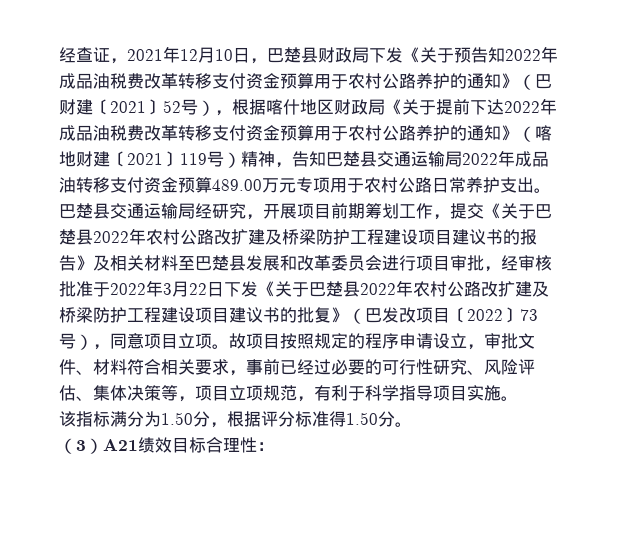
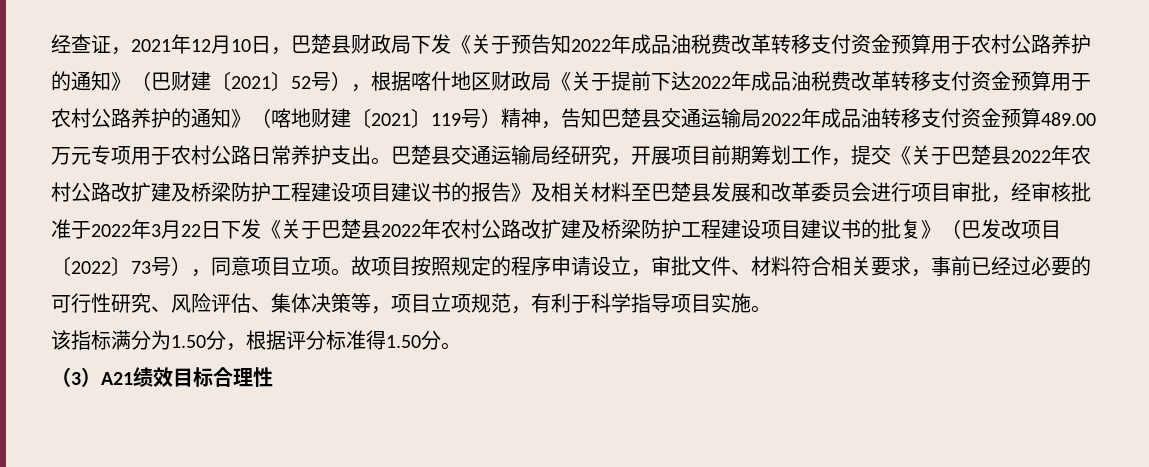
[257,442,274,451] ： -> (273, 377) none

